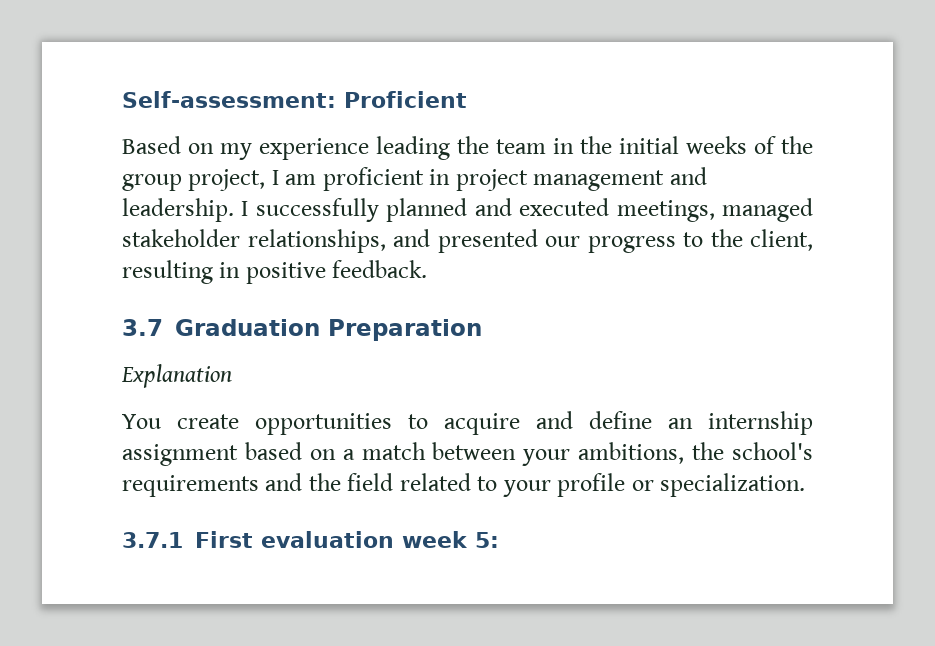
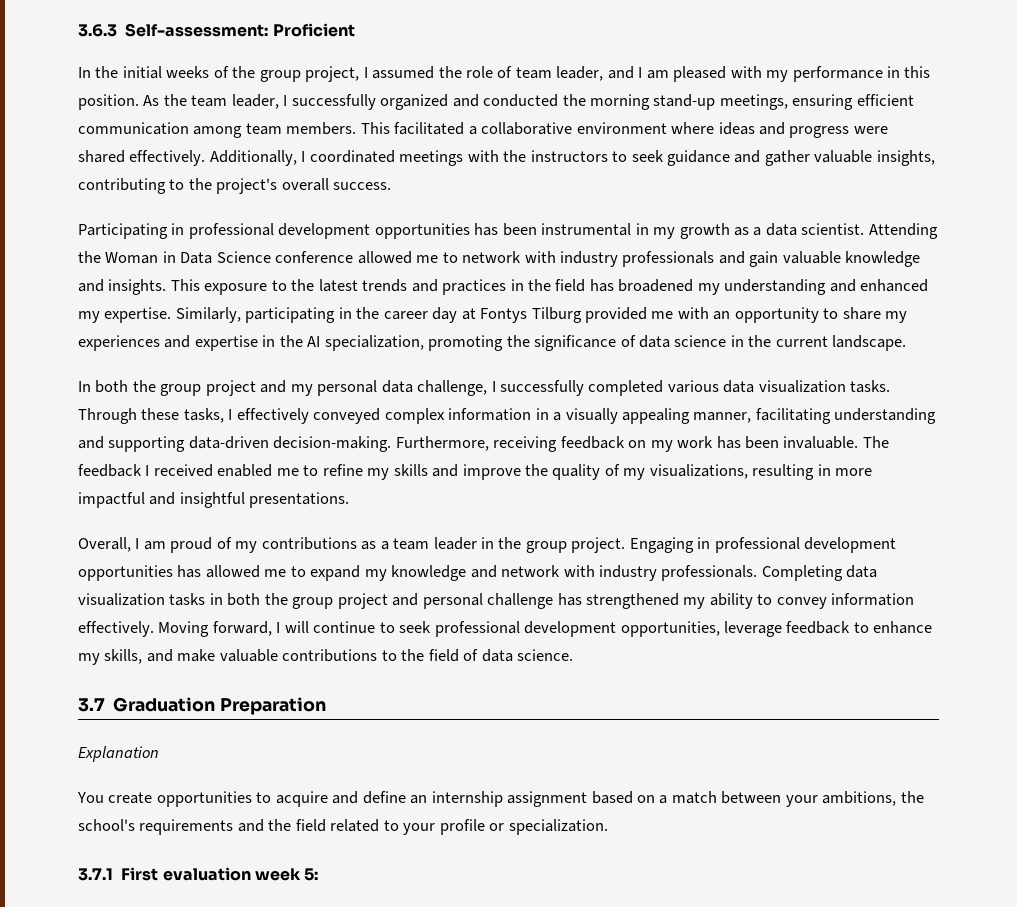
(122, 99) none -> [78,24,117,37] 3.6.3
[122,136,574,160] Based on my experience leading the team in -> [78,67,91,78] In
[285,167,707,191] [122,198,814,222] [122,229,813,253] [122,260,428,284] am proficient in project management and leadership. I successfully planned and executed meetings, managed stakeholder relationships, and presented our progress to the client, resulting in positive feedback. -> [372,66,931,82] [78,94,914,110] [78,122,888,138] [78,150,935,166] [78,178,392,194] [78,223,938,239] [78,251,921,267] [78,279,929,295] [78,307,908,323] [78,335,907,351] [78,380,891,396] [78,408,937,424] [78,436,889,452] [78,464,873,480] [78,492,350,508] [78,537,897,553] [78,565,878,581] [78,593,915,609] [78,621,933,637] [78,649,574,665] assumed the role of team leader, and I am pleased with my performance in this position. As the team leader, I successfully organized and conducted the morning stand-up meetings, ensuring efficient communication among team members. This facilitated a collaborative environment where ideas and progress were shared effectively. Additionally, I coordinated meetings with the instructors to seek guidance and gather valuable insights, contributing to the project's overall success. // Participating in professional development opportunities has been instrumental in my growth as a data scientist. Attending the Woman in Data Science conference allowed me to network with industry professionals and gain valuable knowledge and insights. This exposure to the latest trends and practices in the field has broadened my understanding and enhanced my expertise. Similarly, participating in the career day at Fontys Tilburg provided me with an opportunity to share my experiences and expertise in the AI specialization, promoting the significance of data science in the current landscape. // In both the group project and my personal data challenge, I successfully completed various data visualization tasks. Through these tasks, I effectively conveyed complex information in a visually appealing manner, facilitating understanding and supporting data-driven decision-making. Furthermore, receiving feedback on my work has been invaluable. The feedback I received enabled me to refine my skills and improve the quality of my visualizations, resulting in more impactful and insightful presentations. // Overall, I am proud of my contributions as a team leader in the group project. Engaging in professional development opportunities has allowed me to expand my knowledge and network with industry professionals. Completing data visualization tasks in both the group project and personal challenge has strengthened my ability to convey information effectively. Moving forward, I will continue to seek professional development opportunities, leverage feedback to enhance my skills, and make valuable contributions to the field of data science.

